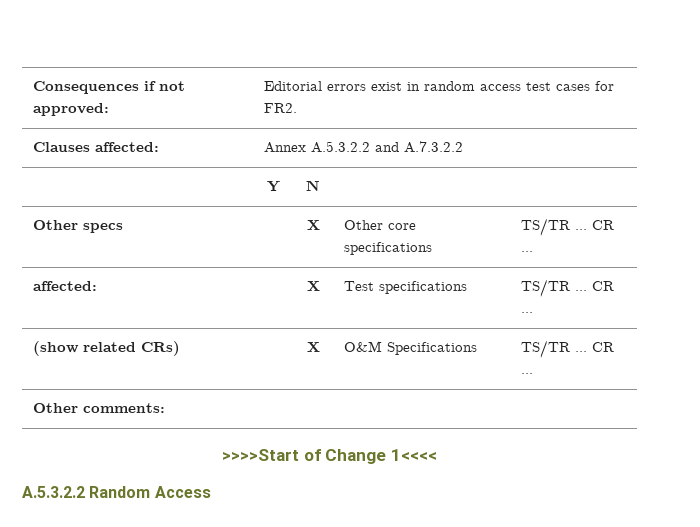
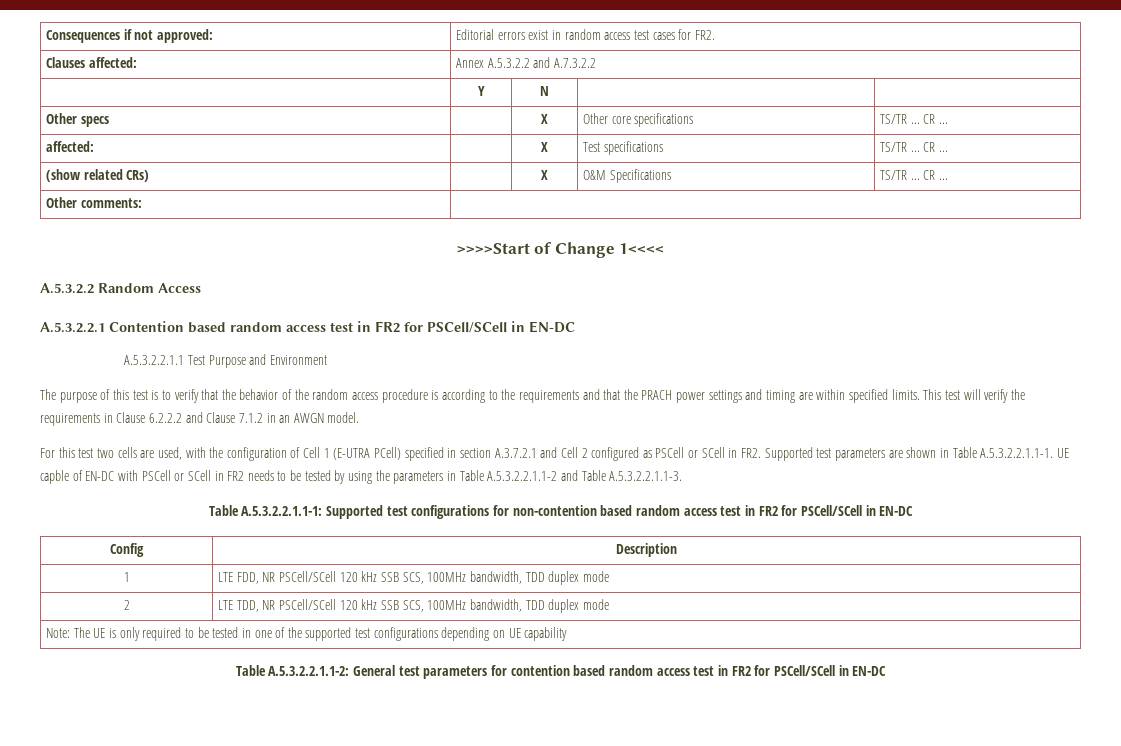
(211, 492) none -> [40,321,575,333] [124,354,327,368] [40,389,1025,403] [40,412,360,426] [40,447,1069,461] [40,470,683,484] [208,505,914,519] [110,543,144,557] [616,543,677,557] [123,572,130,582] [218,571,609,585] [123,600,130,610] [218,599,609,613] [46,627,568,641] [235,665,887,679] // A.5.3.2.2.1 Contention based random access test in FR2 for PSCell/SCell in EN-DC // A.5.3.2.2.1.1 Test Purpose and Environment // The purpose of this test is to verify that the behavior of the random access procedure is according to the requirements and that the PRACH power settings and timing are within specified limits. This test will verify the requirements in Clause 6.2.2.2 and Clause 7.1.2 in an AWGN model. // For this test two cells are used, with the configuration of Cell 1 (E-UTRA PCell) specified in section A.3.7.2.1 and Cell 2 configured as PSCell or SCell in FR2. Supported test parameters are shown in Table A.5.3.2.2.1.1-1. UE capble of EN-DC with PSCell or SCell in FR2 needs to be tested by using the parameters in Table A.5.3.2.2.1.1-2 and Table A.5.3.2.2.1.1-3. // Table A.5.3.2.2.1.1-1: Supported test configurations for non-contention based random access test in FR2 for PSCell/SCell in EN-DC // Config | Description // 1 | LTE FDD, NR PSCell/SCell 120 kHz SSB SCS, 100MHz bandwidth, TDD duplex mode // 2 | LTE TDD, NR PSCell/SCell 120 kHz SSB SCS, 100MHz bandwidth, TDD duplex mode // Note: The UE is only required to be tested in one of the supported test configurations depending on UE capability // Table A.5.3.2.2.1.1-2: General test parameters for contention based random access test in FR2 for PSCell/SCell in EN-DC

